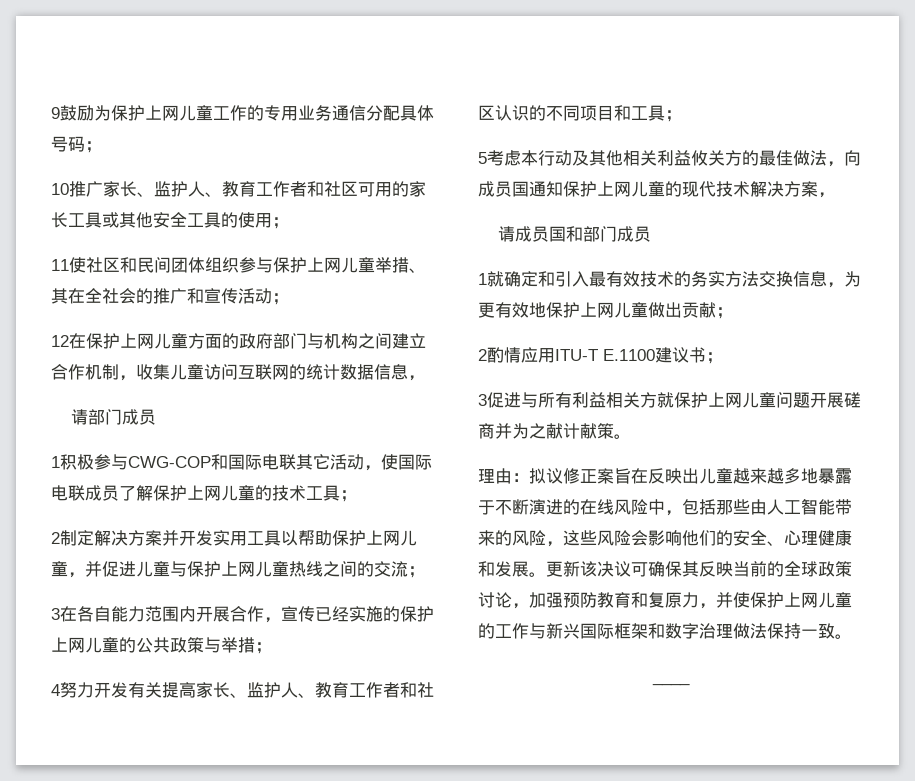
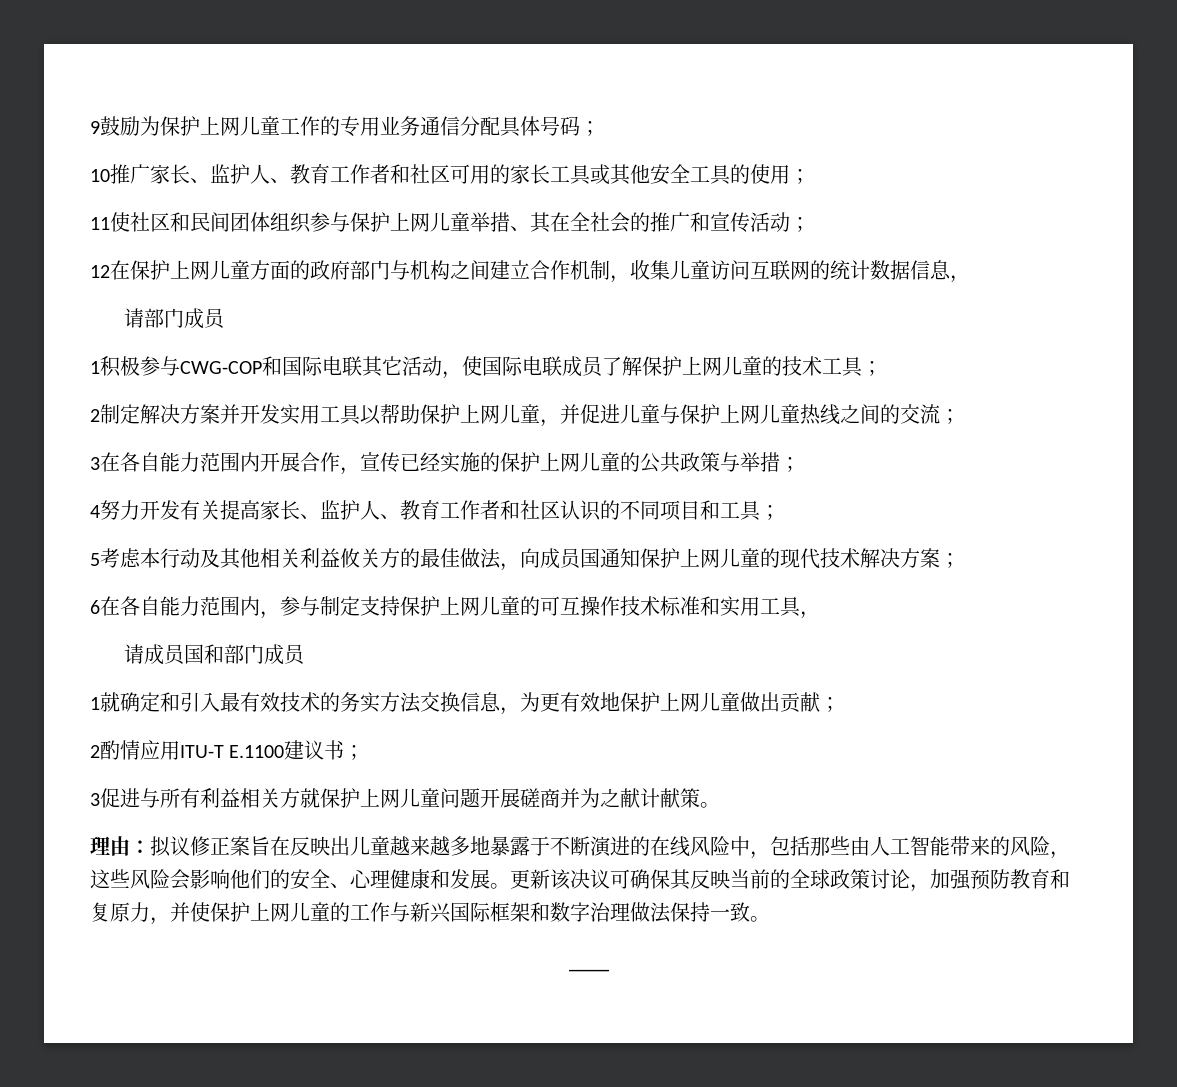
(818, 189) none -> [940,553,960,568] [90,596,801,619] ； // 6在各自能力范围内，参与制定支持保护上网儿童的可互操作技术标准和实用工具

